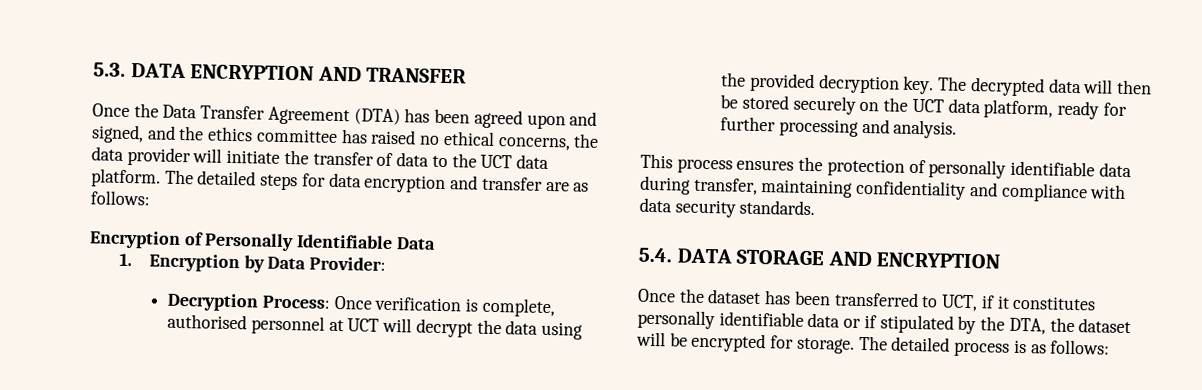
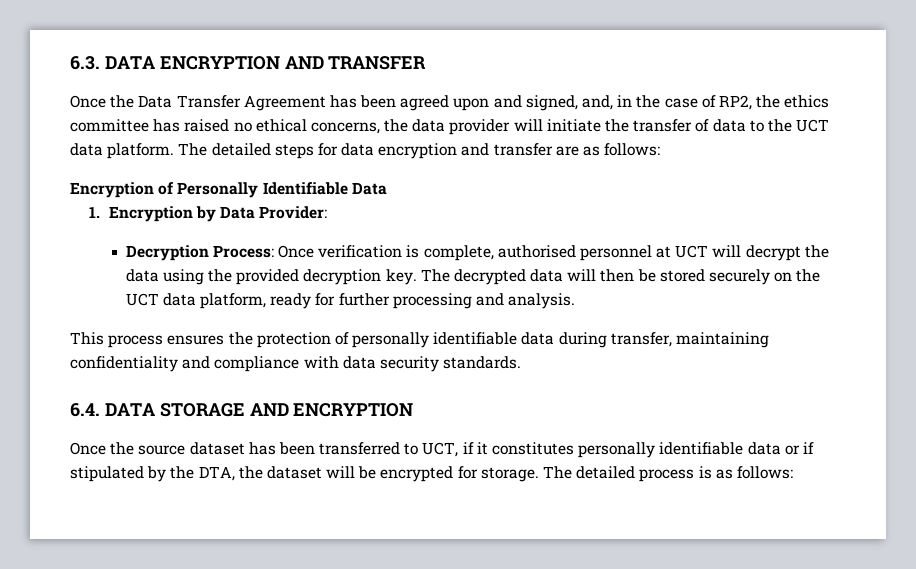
[93,62,126,77] 5.3. -> [70,56,100,70] 6.3.
[353,108,401,126] (DTA) -> (326, 103) none
[146,125,176,140] and -> [582,95,752,110] and, in the case of RP2,
[638,247,672,263] 5.4. -> [70,403,100,417] 6.4.
(705, 295) none -> [138,445,186,455] source

